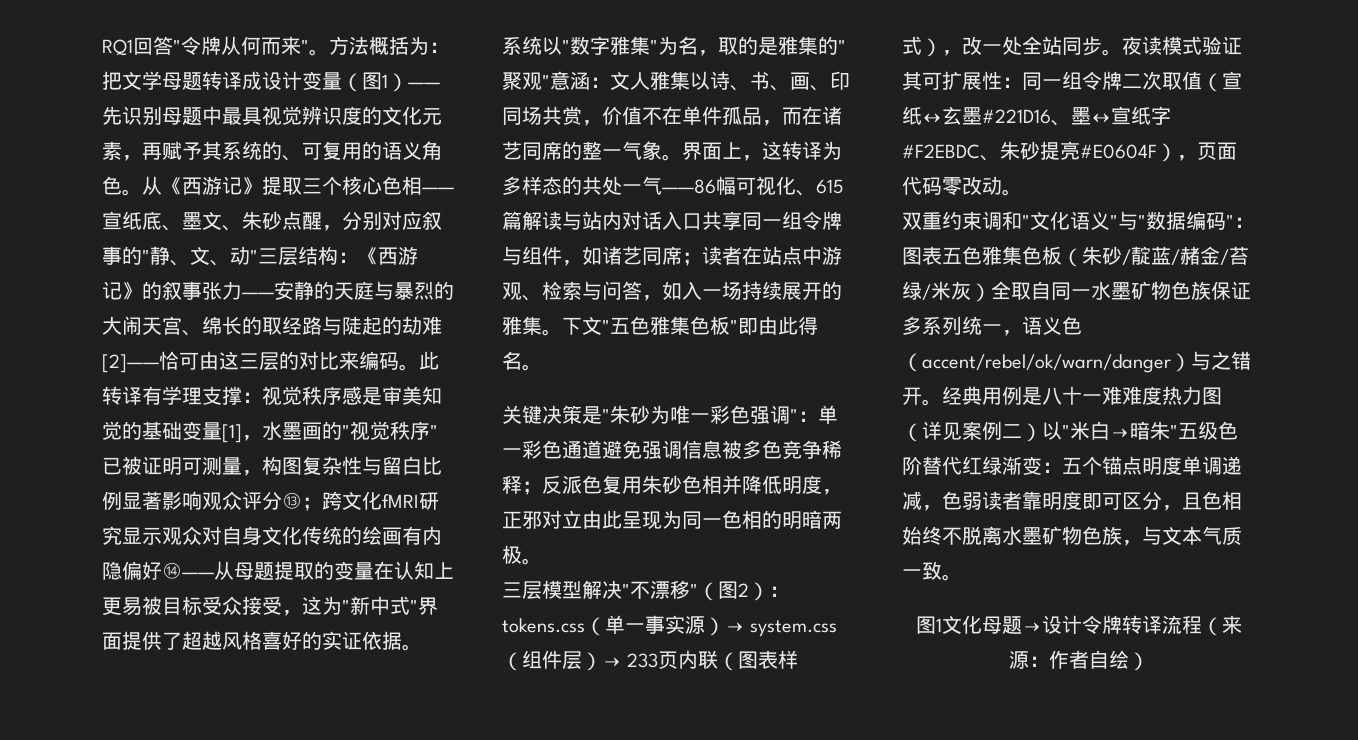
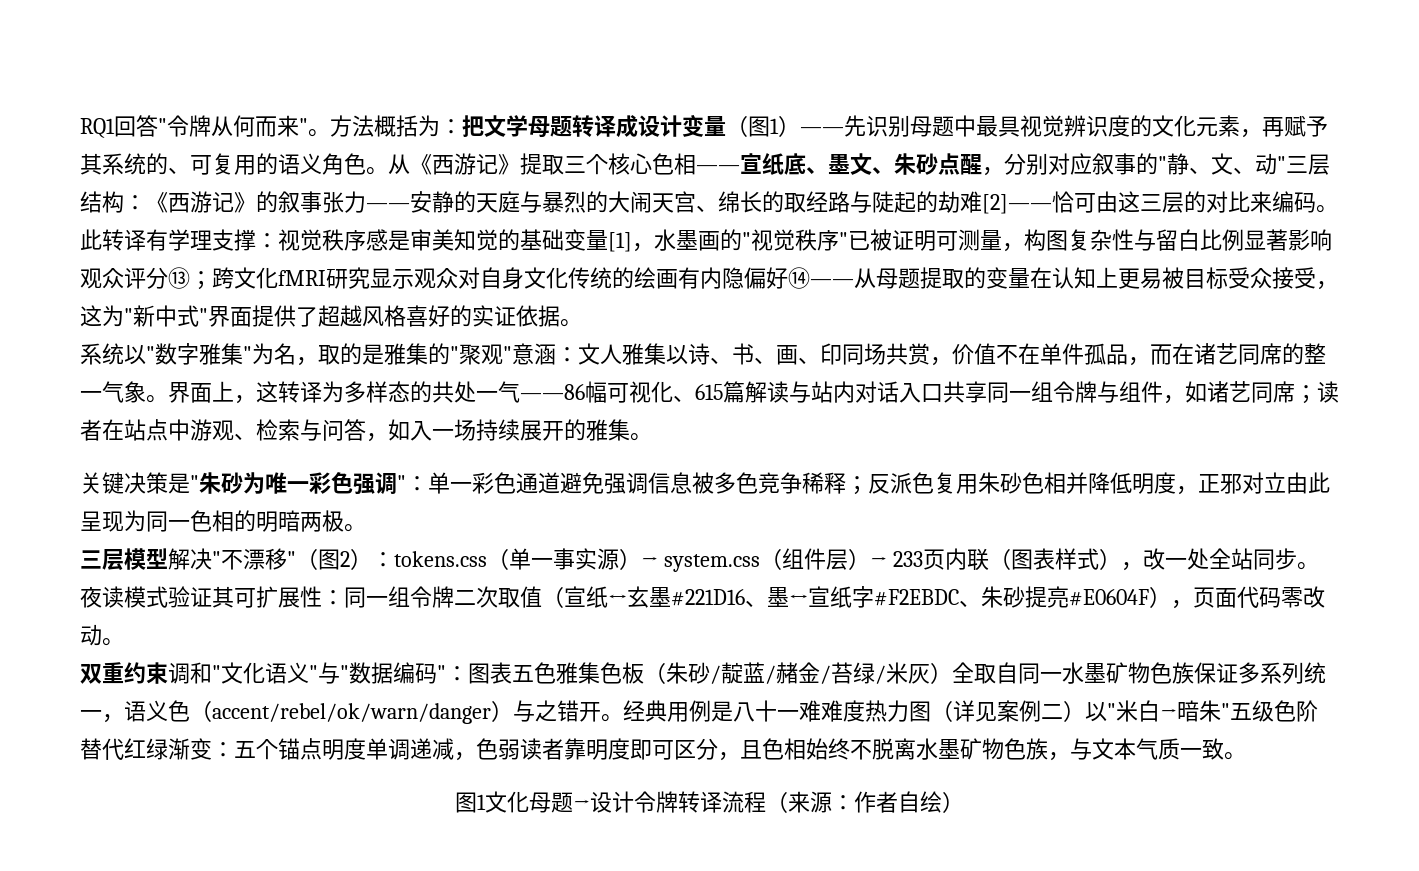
[562,316,818,335] [502,351,542,371] 下文"五色雅集色板"即由此得名。 -> (652, 437) none

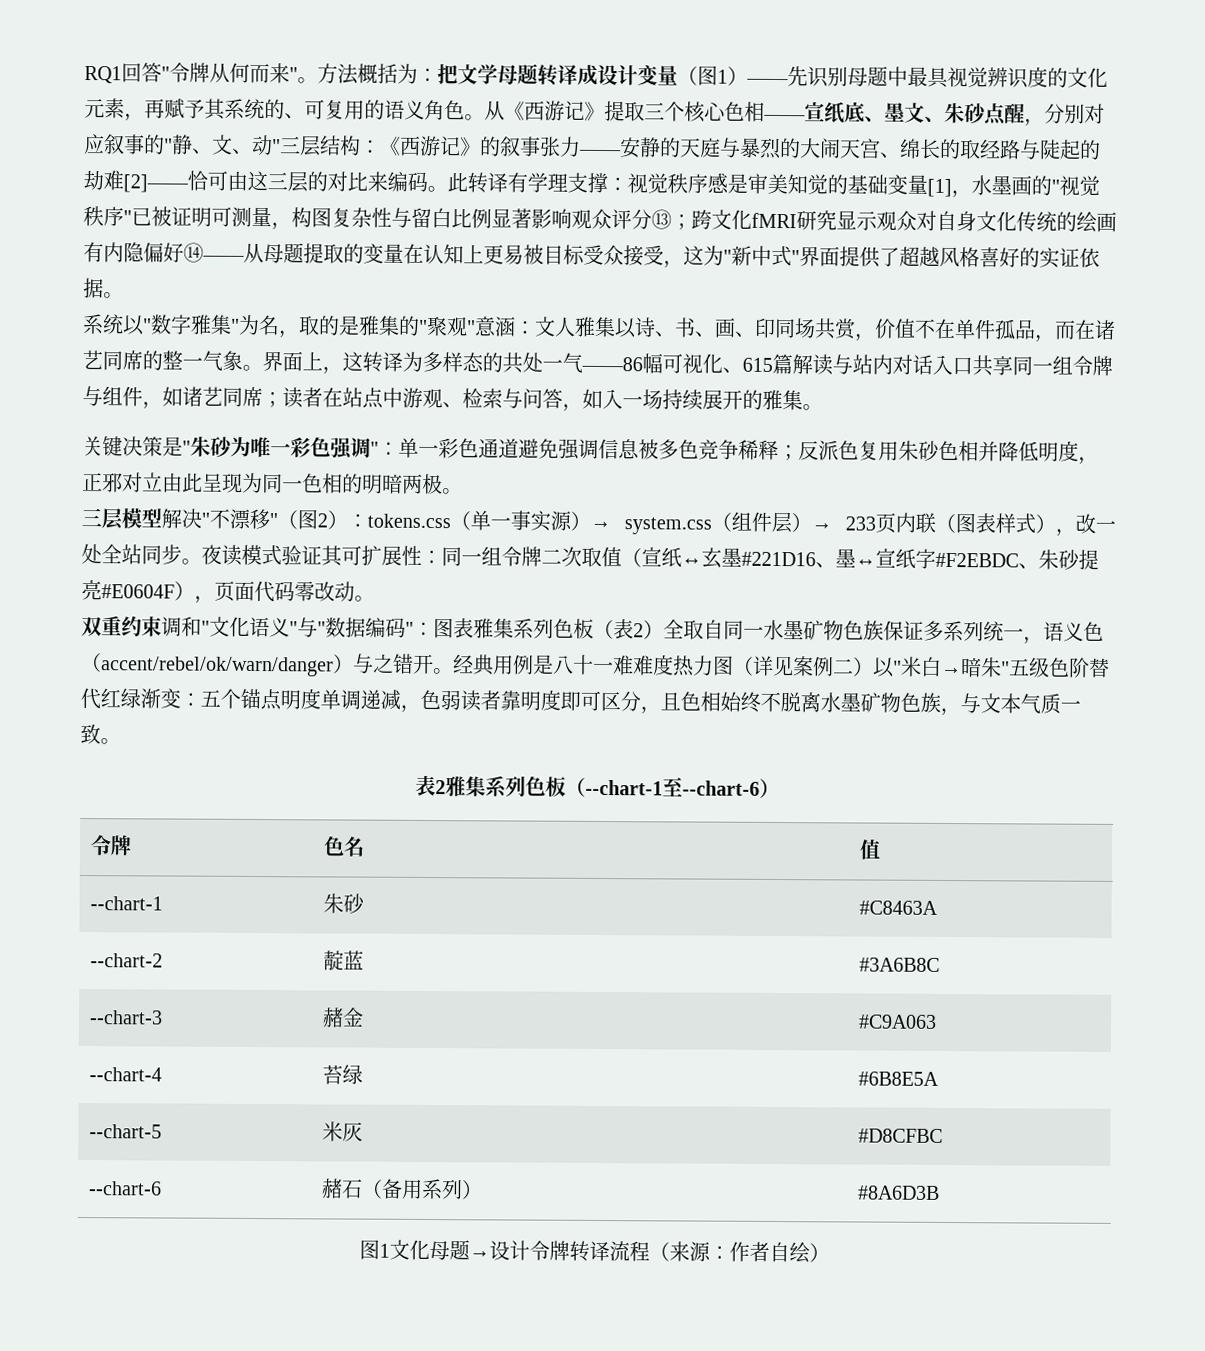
[512,662,930,684] 五色雅集色板（朱砂/靛蓝/赭金/苔绿/米灰 -> [473,618,644,640] 雅集系列色板（表2
(1246, 756) none -> [415,775,780,799] [90,835,133,856] [323,836,366,857] [859,839,882,860] [90,896,164,911] [323,893,366,914] [859,900,939,915] [90,953,164,968] [323,950,365,971] [859,957,941,972] [89,1010,164,1025] [322,1007,365,1028] [858,1014,938,1029] [89,1067,163,1082] [322,1064,364,1085] [858,1071,940,1086] [89,1124,163,1139] [322,1121,364,1142] [858,1128,944,1143] [88,1181,163,1196] [321,1178,484,1200] [857,1185,941,1200] // 表2雅集系列色板（--chart-1至--chart-6） // 令牌 | 色名 | 值 // --chart-1 | 朱砂 | #C8463A // --chart-2 | 靛蓝 | #3A6B8C // --chart-3 | 赭金 | #C9A063 // --chart-4 | 苔绿 | #6B8E5A // --chart-5 | 米灰 | #D8CFBC // --chart-6 | 赭石（备用系列） | #8A6D3B

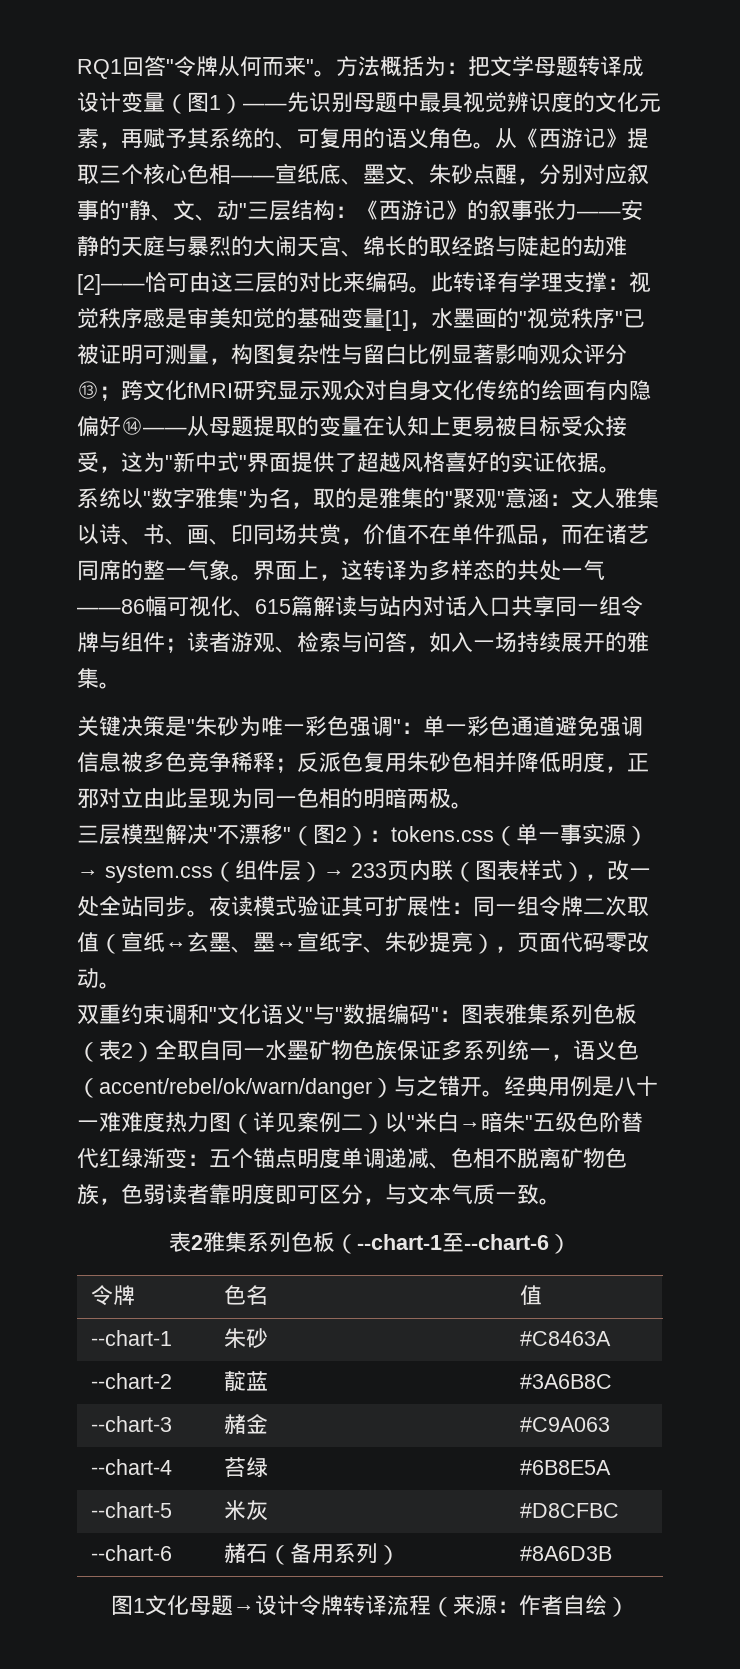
[142,386,403,410] ，如诸艺同席；读者在站点中 -> [165,632,231,653] ；读者
[741,551,816,567] #221D16 -> (231, 942) none
[935,552,1019,568] #F2EBDC -> (363, 942) none
[101,584,175,599] #E0604F -> (473, 942) none
(401, 699) none -> [429,1147,627,1169] [77,1184,99,1205] 、色相不脱离矿物色族
[660,691,961,717] 且色相始终不脱离水墨矿物色族， -> (385, 1201) none

